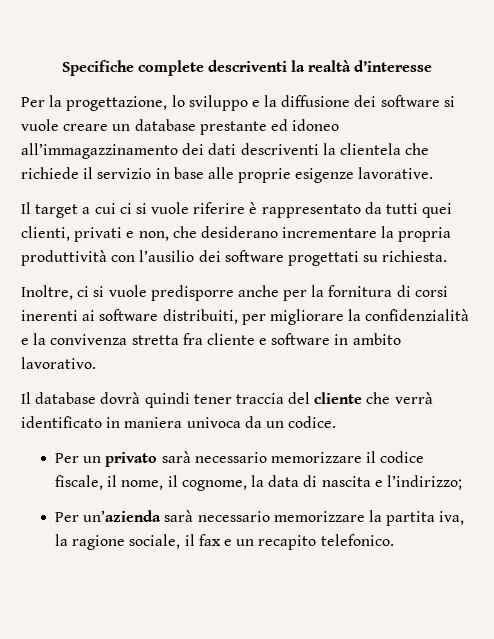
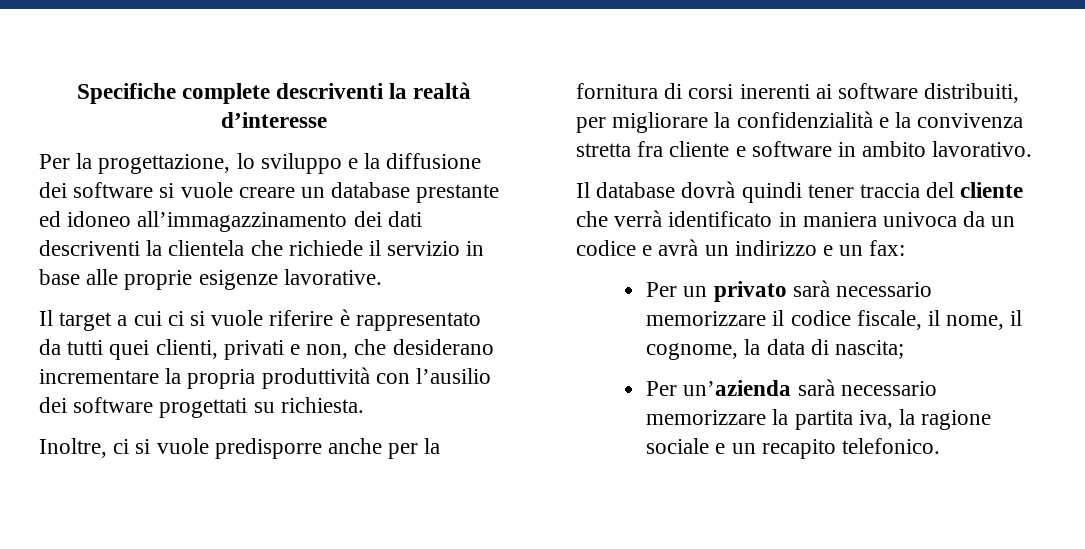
[288,416,337,428] codice. -> [576,239,906,256] codice e avrà un indirizzo e un fax:
[321,475,462,490] nascita e l’indirizzo; -> [834,340,904,359] nascita;
[129,534,221,549] sociale, il fax -> [646,438,710,454] sociale

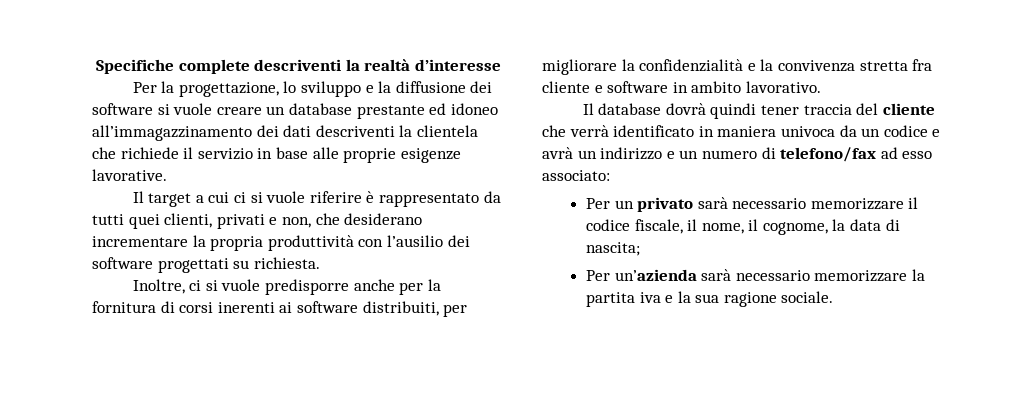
[869,240,906,256] fax: -> [701,147,933,162] [542,170,610,181] numero di telefono/fax ad esso associato:
[858,409,992,430] [646,438,940,459] iva, la ragione sociale e un recapito telefonico. -> [639,291,834,307] iva e la sua ragione sociale.

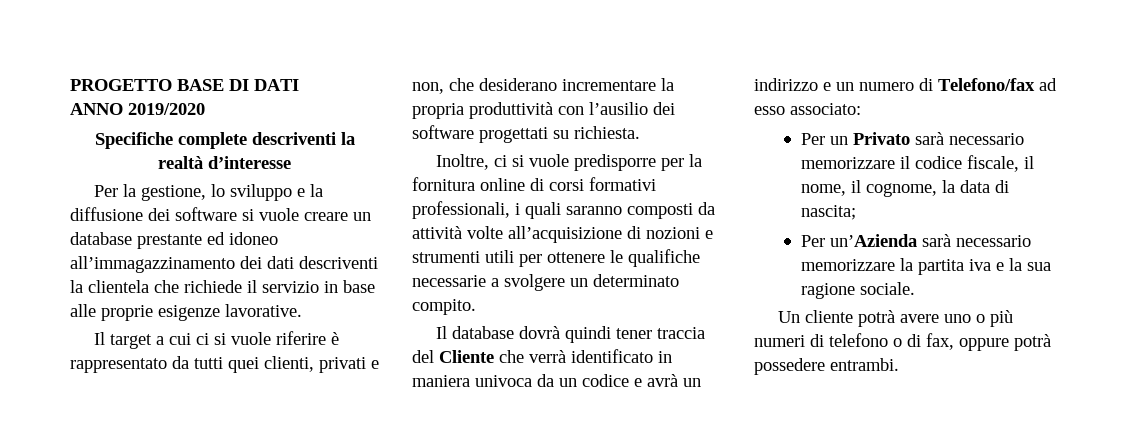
(96, 66) none -> [70,79,299,91] [70,103,205,115] PROGETTO BASE DI DATI // ANNO 2019/2020 //
[178,82,279,97] progettazione, -> [141,185,207,201] gestione,
[353,279,395,291] anche -> (657, 162) none
(156, 307) none -> [480,178,525,191] online
[217,301,468,317] [542,59,933,75] [542,81,821,93] inerenti ai software distribuiti, per migliorare la confidenzialità e la convivenza stretta fra cliente e software in ambito lavorativo. -> [589,177,656,191] [412,201,715,219] [412,226,713,243] [412,249,700,267] [412,274,679,291] [412,299,476,315] formativi professionali, i quali saranno composti da attività volte all’acquisizione di nozioni e strumenti utili per ottenere le qualifiche necessarie a svolgere un determinato compito.
[882,103,935,115] cliente -> [439,350,494,363] Cliente
[780,147,877,162] telefono/fax -> [938,78,1035,91] Telefono/fax
[637,197,694,212] privato -> [852,132,910,145] Privato
[614,269,697,281] un’azienda -> [829,234,917,247] un’Azienda
(834, 297) none -> [778,310,1014,327] [754,333,1051,351] [754,358,899,375] // Un cliente potrà avere uno o più numeri di telefono o di fax, oppure potrà possedere entrambi.

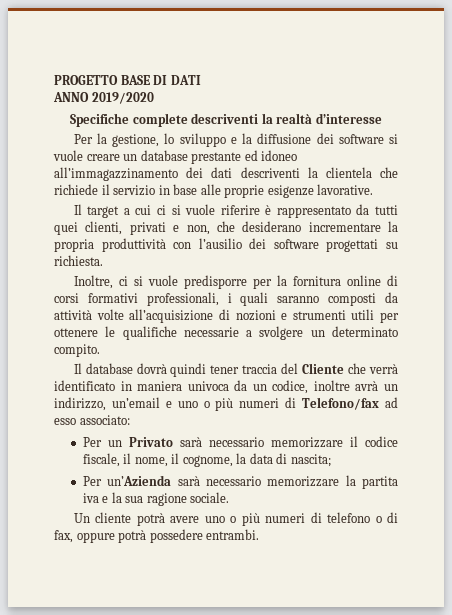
[582,374,701,387] [754,78,914,91] codice e avrà un indirizzo e un numero -> [272,380,399,394] [54,397,280,411] codice, inoltre avrà un indirizzo, un’email e uno o più numeri

